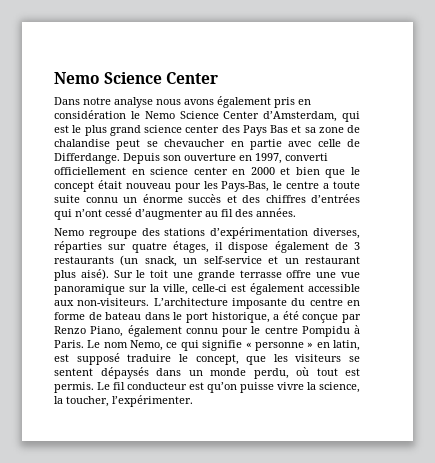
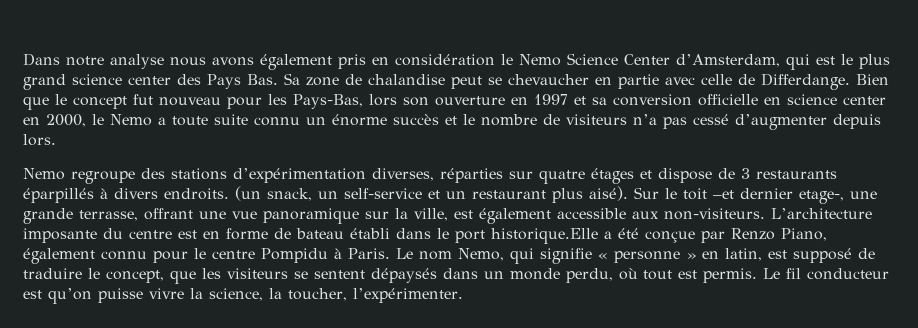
[54,72,219,84] Nemo Science Center // -> (23, 59) none
[270,125,316,133] Bas et sa -> [247,73,300,85] Bas. Sa
[123,153,328,164] [54,167,360,178] [54,180,320,192] Depuis son ouverture en 1997, converti officiellement en science center en 2000 et bien que le concept était nouveau pour les Pays-Bas, le centre -> [856,74,889,85] [23,94,886,110] [23,114,152,127] Bien que le concept fut nouveau pour les Pays-Bas, lors son ouverture en 1997 et sa conversion officielle en science center en 2000, le Nemo
[242,194,360,203] [54,208,296,220] des chiffres d’entrées qui n’ont cessé d’augmenter au fil des années. -> [463,114,881,130] [23,134,56,146] le nombre de visiteurs n’a pas cessé d’augmenter depuis lors.
[172,241,360,253] [54,256,114,264] étages, il dispose également de 3 restaurants -> [591,168,837,184] [23,188,229,203] étages et dispose de 3 restaurants éparpillés à divers endroits.
[173,270,312,281] une grande terrasse offre -> [713,188,877,204] [23,208,193,224] –et dernier etage-, une grande terrasse, offrant
[192,284,227,292] celle-ci -> (448, 214) none
(343, 302) none -> [178,230,197,239] est
(142, 316) none -> [350,228,390,239] établi
[211,312,270,323] historique, -> [491,228,598,244] historique.Elle
[166,342,178,348] ce -> (504, 254) none
(120, 359) none -> [858,248,875,259] de

